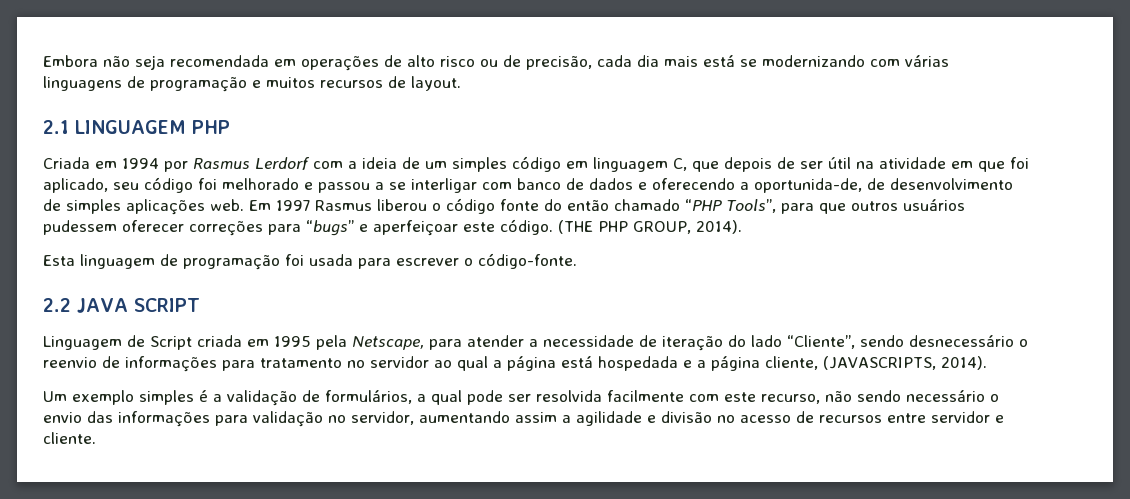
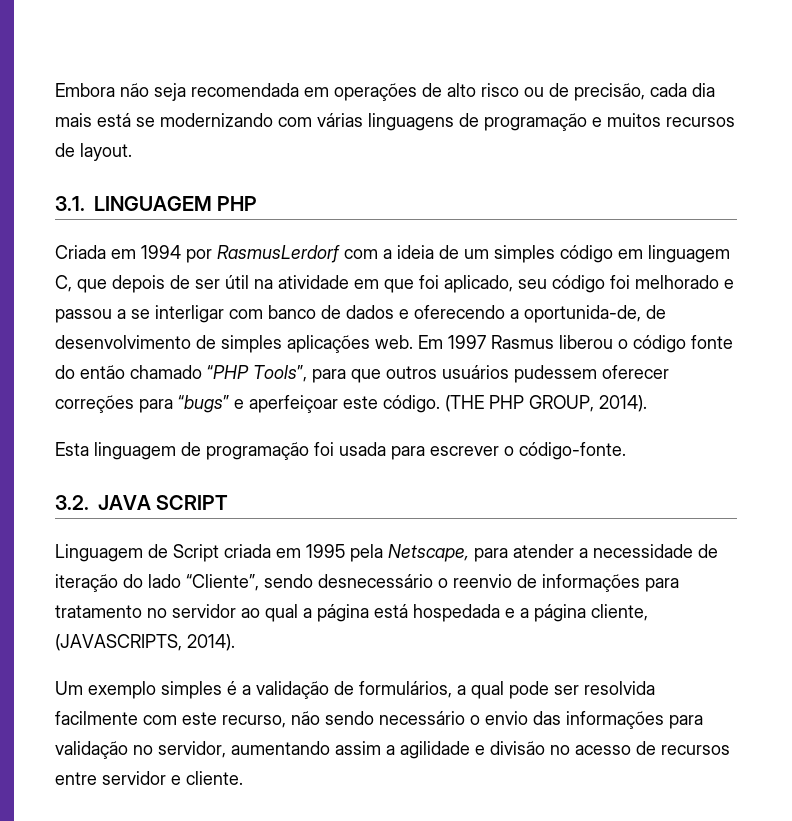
[43,120,69,134] 2.1 -> [55,196,85,211] 3.1.
[193,157,310,170] Rasmus Lerdorf -> [217,245,340,263] RasmusLerdorf
[43,298,71,312] 2.2 -> [55,495,89,510] 3.2.

